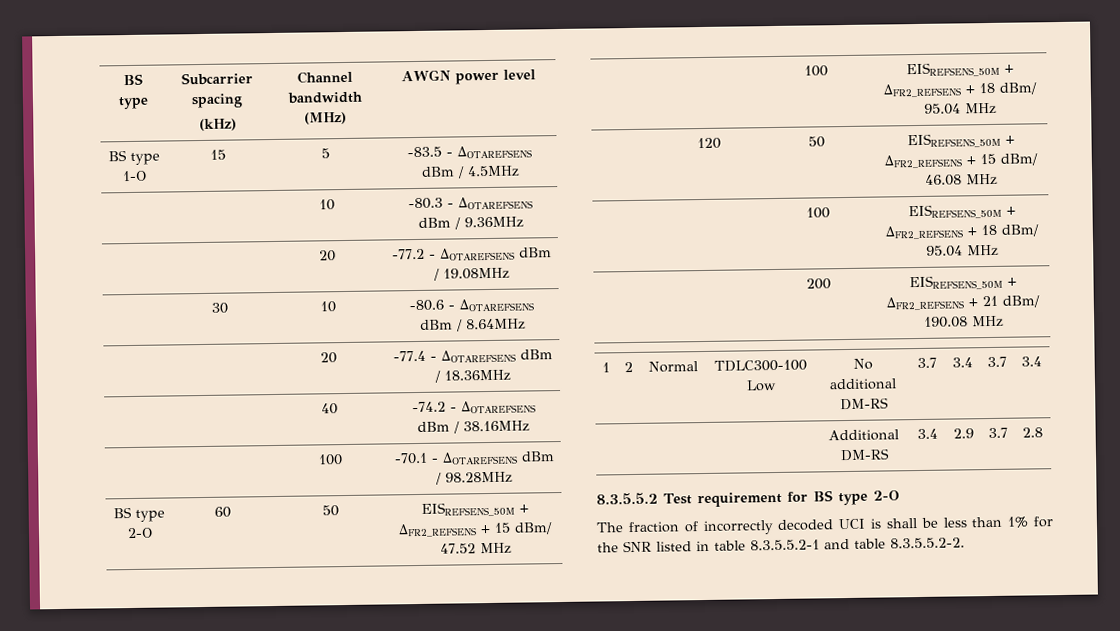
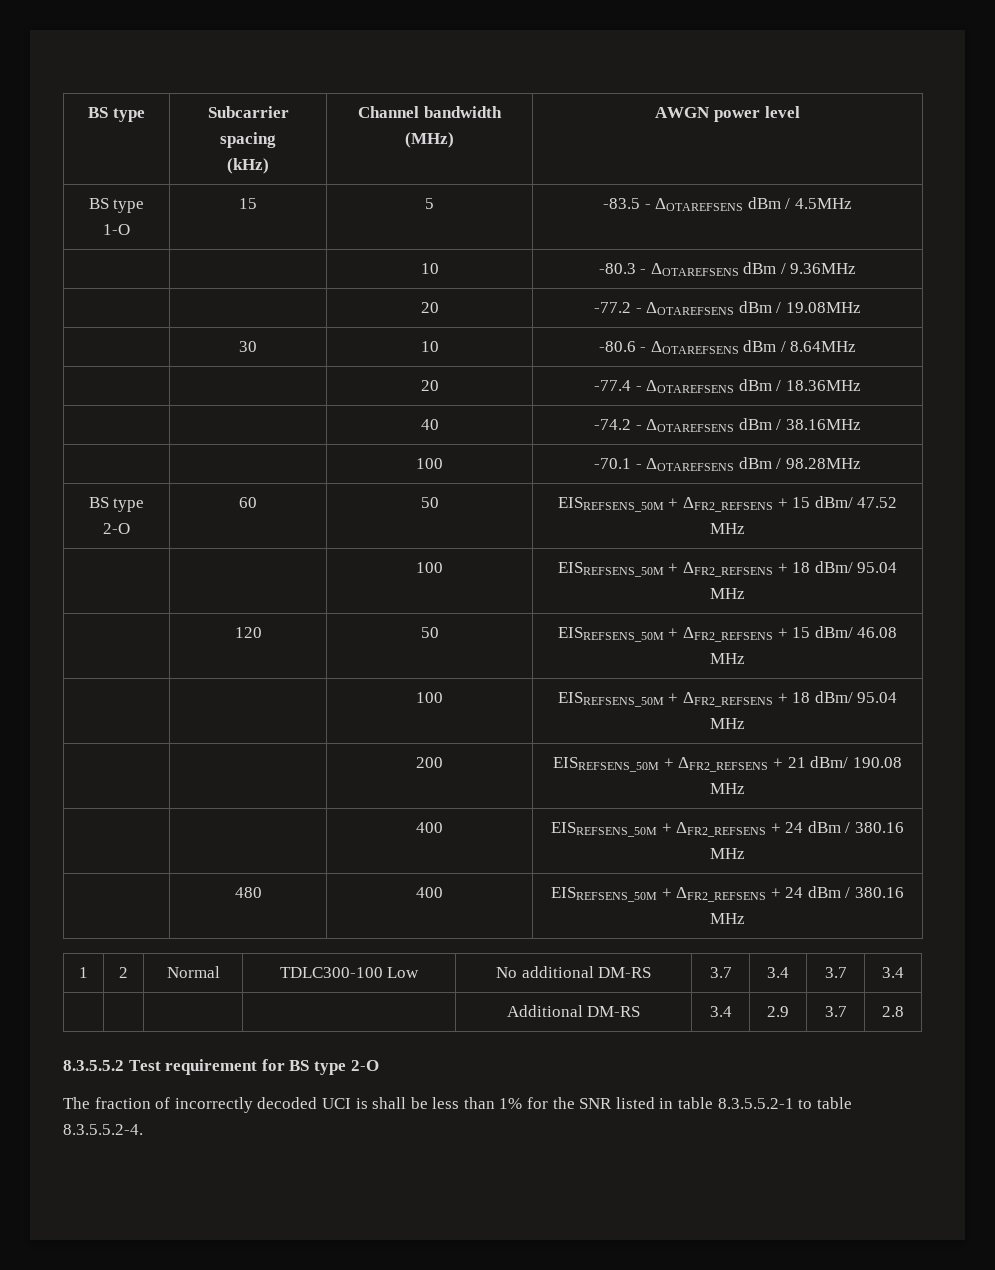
(1004, 321) none -> [416,822,443,833] [550,821,905,837] [710,848,745,859] [234,887,262,898] [416,887,443,898] [550,886,905,902] [710,913,745,924] // | | 400 | EISREFSENS_50M + ΔFR2_REFSENS + 24 dBm / 380.16 MHz // | 480 | 400 | EISREFSENS_50M + ΔFR2_REFSENS + 24 dBm / 380.16 MHz
[824,537,965,550] and table 8.3.5.5.2-2. -> [798,1097,852,1109] [63,1124,143,1135] to table 8.3.5.5.2-4.

